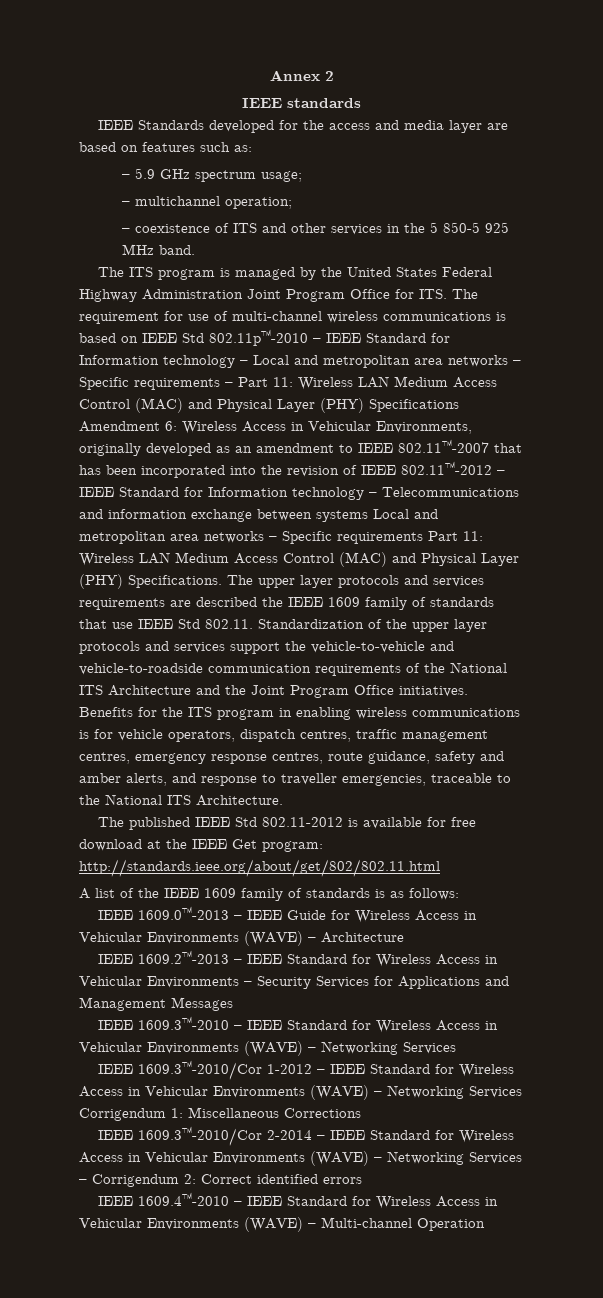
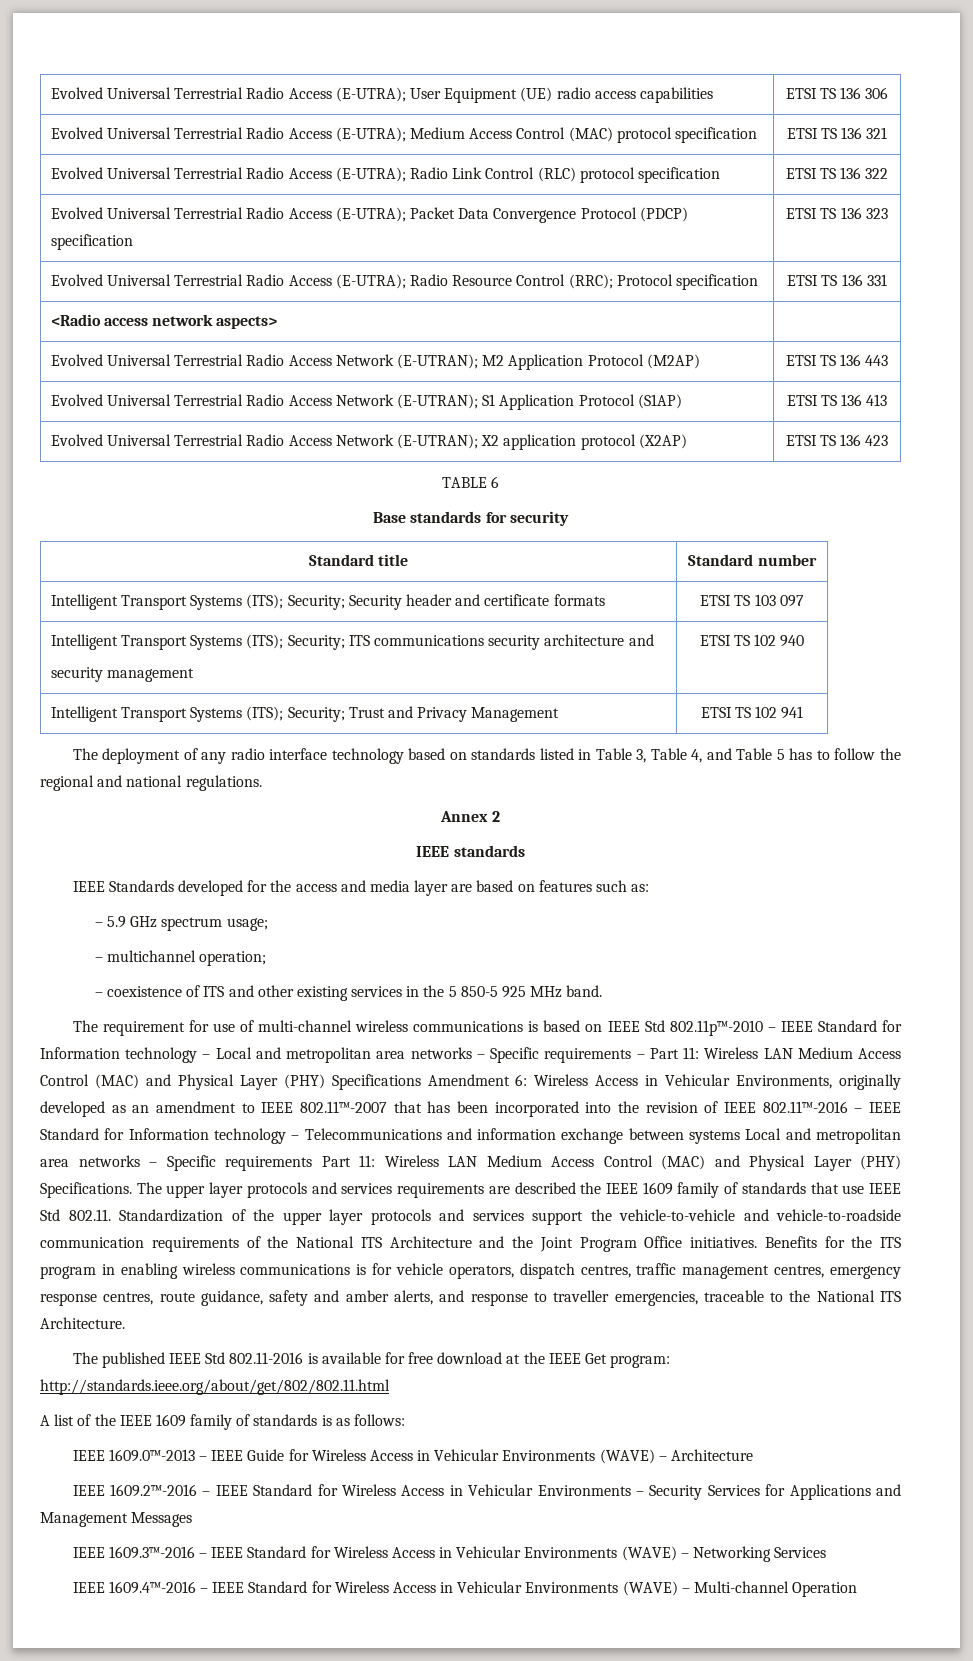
(269, 75) none -> [50,87,713,103] [785,87,889,99] [50,127,757,143] [786,127,888,139] [50,167,720,183] [785,167,889,179] [50,207,688,223] [50,234,133,250] [786,207,888,219] [50,274,758,290] [787,274,887,286] [50,314,278,329] [50,354,700,370] [785,354,889,366] [50,394,682,410] [786,394,888,406] [50,434,687,450] [785,434,889,446] [441,476,500,488] [373,511,569,526] [308,554,409,566] [688,554,817,566] [50,594,605,610] [700,594,804,607] [50,634,654,650] [50,667,195,682] [699,634,805,647] [50,706,560,722] [700,706,804,719] [72,748,901,764] [40,775,262,791] Evolved Universal Terrestrial Radio Access (E-UTRA); User Equipment (UE) radio access capabilities | ETSI TS 136 306 // Evolved Universal Terrestrial Radio Access (E-UTRA); Medium Access Control (MAC) protocol specification | ETSI TS 136 321 // Evolved Universal Terrestrial Radio Access (E-UTRA); Radio Link Control (RLC) protocol specification | ETSI TS 136 322 // Evolved Universal Terrestrial Radio Access (E-UTRA); Packet Data Convergence Protocol (PDCP) specification | ETSI TS 136 323 // Evolved Universal Terrestrial Radio Access (E-UTRA); Radio Resource Control (RRC); Protocol specification | ETSI TS 136 331 // <Radio access network aspects> | // Evolved Universal Terrestrial Radio Access Network (E-UTRAN); M2 Application Protocol (M2AP) | ETSI TS 136 443 // Evolved Universal Terrestrial Radio Access Network (E-UTRAN); S1 Application Protocol (S1AP) | ETSI TS 136 413 // Evolved Universal Terrestrial Radio Access Network (E-UTRAN); X2 application protocol (X2AP) | ETSI TS 136 423 // TABLE 6 // Base standards for security // Standard title | Standard number // Intelligent Transport Systems (ITS); Security; Security header and certificate formats | ETSI TS 103 097 // Intelligent Transport Systems (ITS); Security; ITS communications security architecture and // security management | ETSI TS 102 940 // Intelligent Transport Systems (ITS); Security; Trust and Privacy Management | ETSI TS 102 941 // The deployment of any radio interface technology based on standards listed in Table 3, Table 4, and Table 5 has to follow the regional and national regulations. //
(327, 228) none -> [296,986,348,1001] existing
[128,267,492,280] [79,289,478,302] ITS program is managed by the United States Federal Highway Administration Joint Program Office for ITS. The -> (98, 1026) none
[401,461,492,475] 802.11™-2012 -> [762,1101,848,1113] 802.11™-2016
[261,817,343,827] 802.11-2012 -> [229,1352,304,1364] 802.11-2016
[137,950,229,964] 1609.2™-2013 -> [110,1484,198,1497] 1609.2™-2016
[137,1016,229,1030] 1609.3™-2010 -> [108,1546,195,1559] 1609.3™-2016
[137,1060,514,1080] [79,1085,522,1100] [79,1107,361,1121] [97,1126,514,1146] [79,1151,522,1166] [79,1174,362,1187] [97,1192,229,1206] 1609.3™-2010/Cor 1-2012 – IEEE Standard for Wireless Access in Vehicular Environments (WAVE) – Networking Services Corrigendum 1: Miscellaneous Corrections // IEEE 1609.3™-2010/Cor 2-2014 – IEEE Standard for Wireless Access in Vehicular Environments (WAVE) – Networking Services – Corrigendum 2: Correct identified errors // IEEE 1609.4™-2010 -> [108,1581,196,1594] 1609.4™-2016

